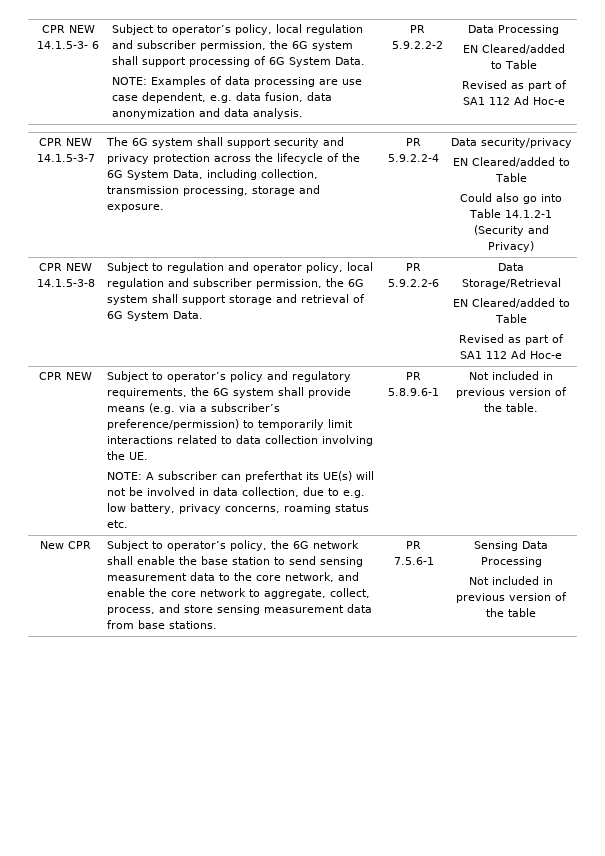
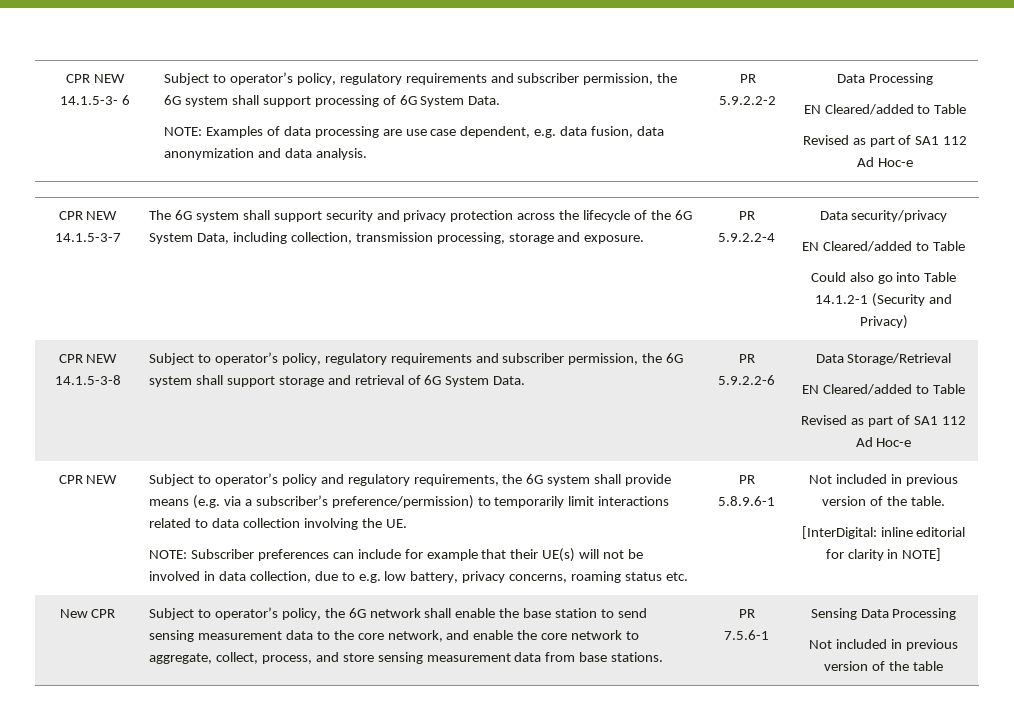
[276,24,364,35] local regulation -> [339,73,487,85] regulatory requirements
[167,262,374,273] [107,278,165,289] regulation and operator policy, local regulation -> [214,352,472,365] operator’s policy, regulatory requirements
[146,471,320,482] A subscriber can preferthat its -> [190,549,539,561] Subscriber preferences can include for example that their
(538, 407) none -> [801,526,966,539] [825,548,942,561] // [InterDigital: inline editorial for clarity in NOTE]

